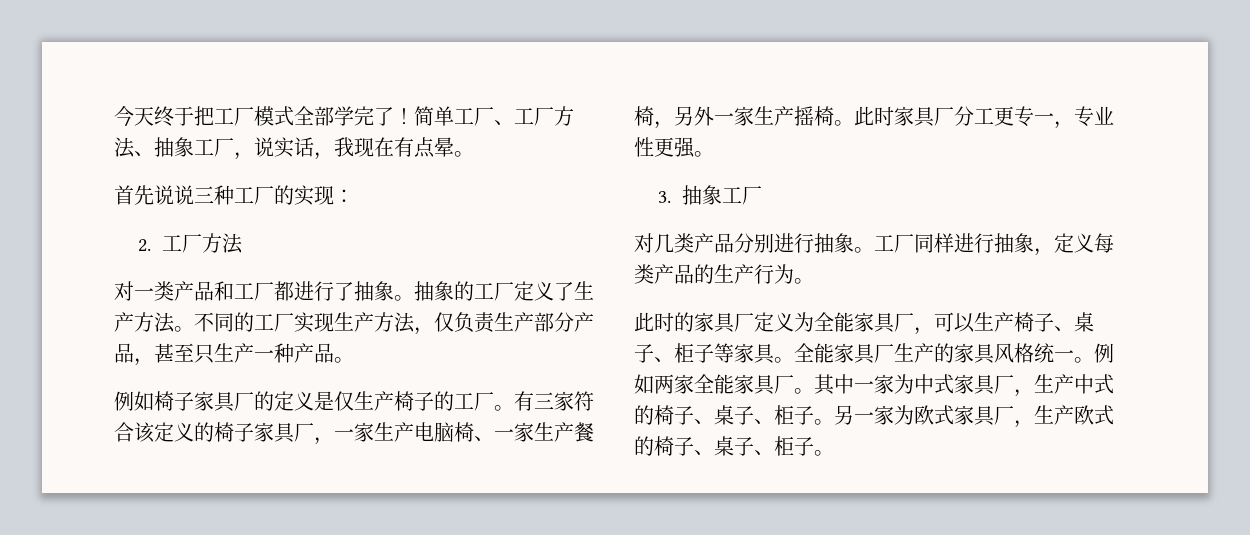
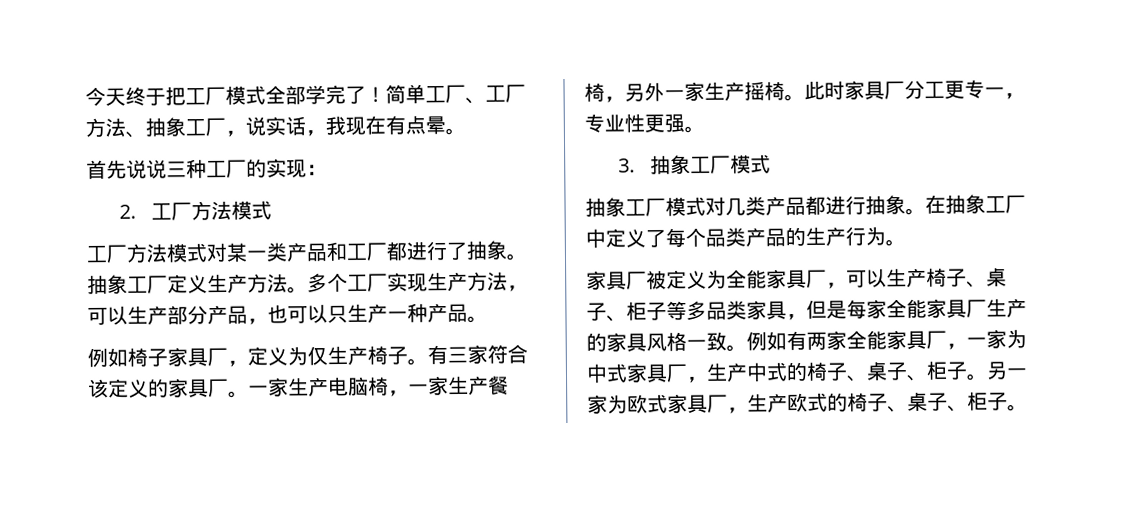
[114,281,134,301] // 对 -> [231,200,273,220] [86,242,248,264] 模式 // 工厂方法模式对某
[454,281,474,301] 的 -> (128, 284) none
[554,282,574,301] 了 -> (208, 284) none
[194,312,254,332] 不同的 -> [307,272,348,293] 多个
[434,312,495,333] 仅负责 -> [87,305,128,326] 可以
[154,343,194,363] 甚至 -> [267,304,328,324] 也可以
[254,391,334,411] 的定义是 -> [227,346,308,367] ，定义为
[434,391,494,411] 的工厂 -> (408, 355) none
[214,422,334,445] 椅子家具厂， -> [168,378,249,398] 家具厂。
[474,436,494,441] 、 -> [388,390,409,397] ，
(763, 195) // -> [730,154,772,174] [585,196,706,217] 模式 // 抽象工厂模式
[734,233,774,253] 分别 -> [805,195,826,215] 都
[874,233,1114,256] 工厂同样进行抽象，定义每 -> [925,194,1026,214] [585,227,726,248] 在抽象工厂中定义了每个品
[634,312,754,333] 此时的家具厂 -> [586,270,667,290] 家具厂被
[734,343,794,364] 家具。 -> [686,299,887,321] 多品类家具，但是每家
[1034,343,1114,363] [634,374,654,394] 统一。例如 -> [686,330,807,352] 一致。例如有
[794,374,854,395] 。其中 -> [946,343,967,350] ，

